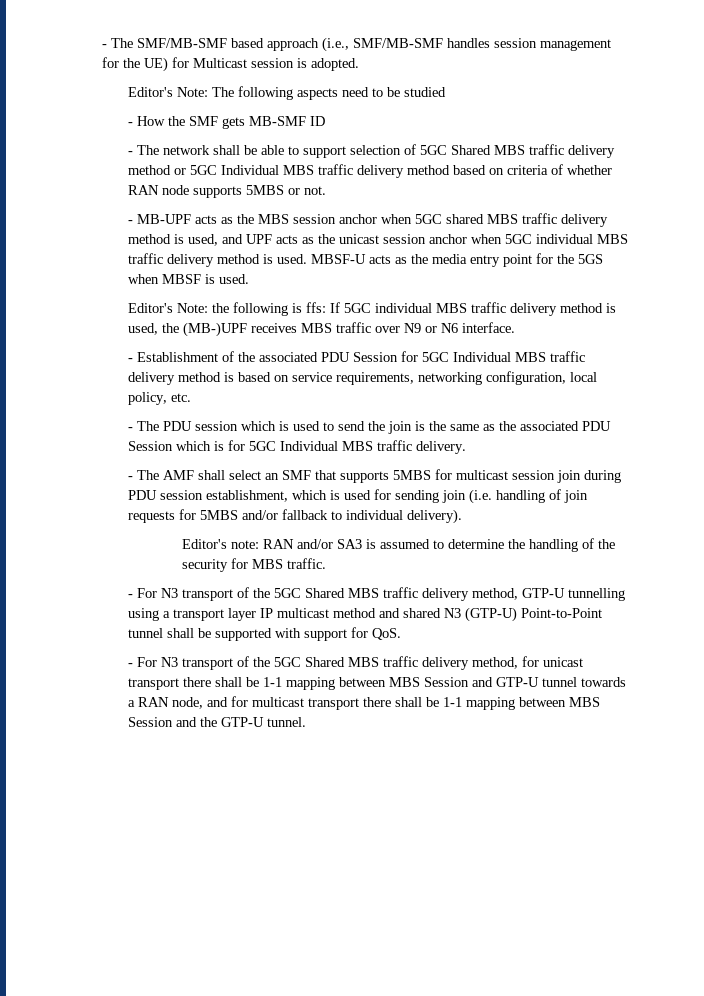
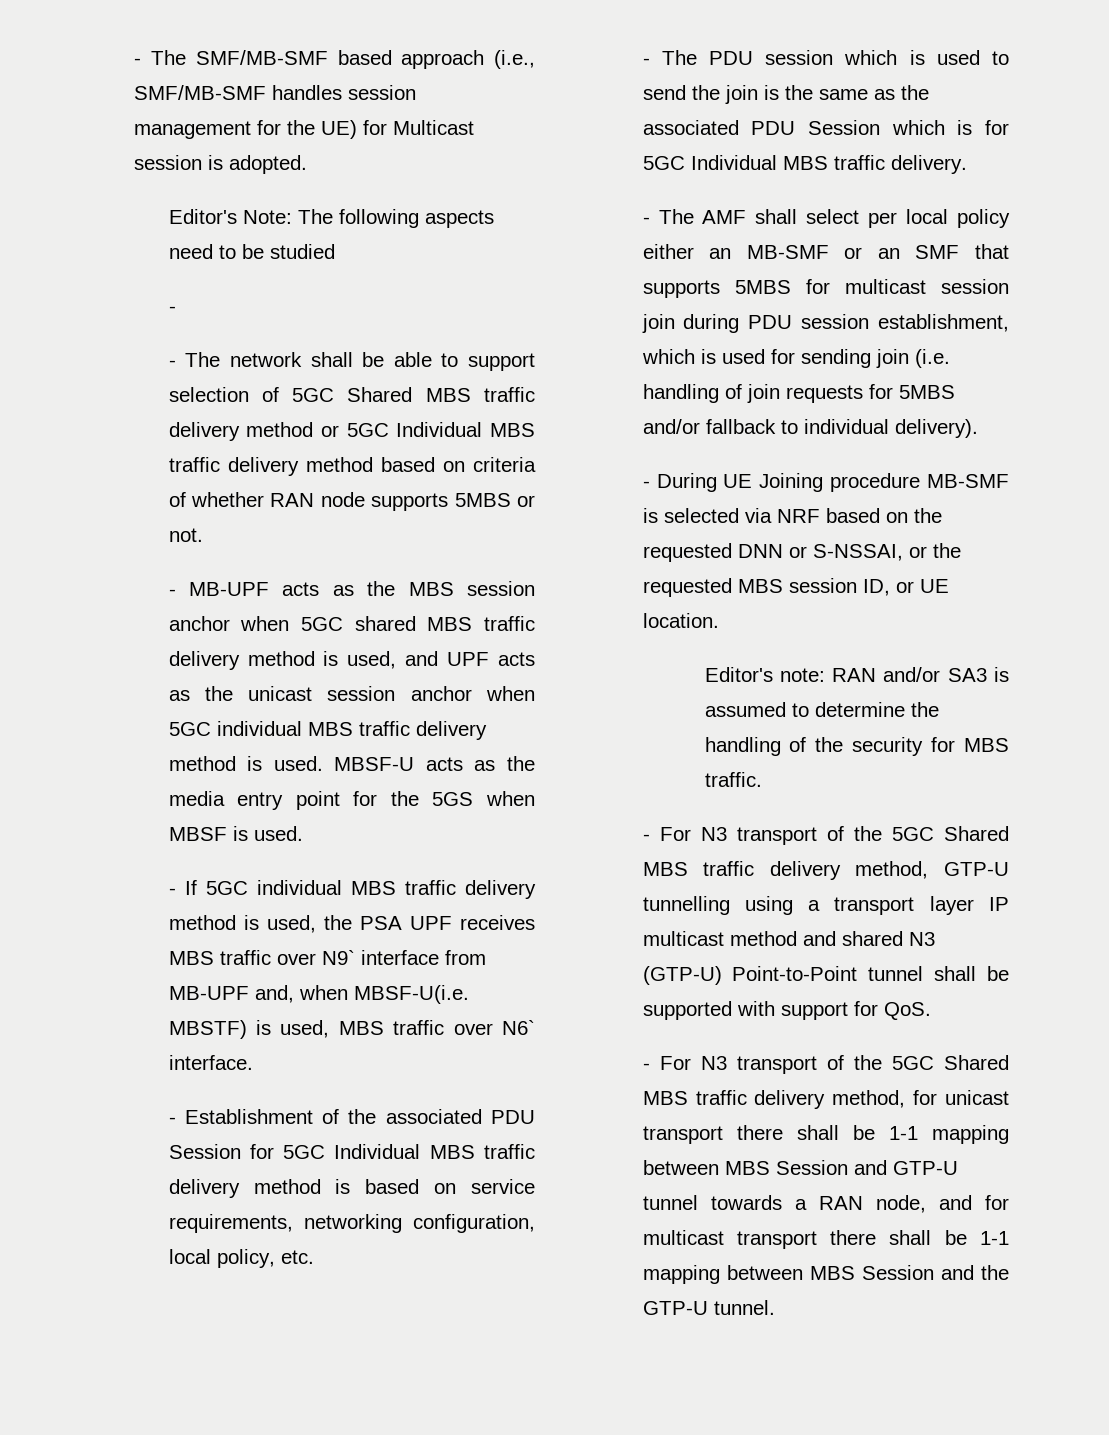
[137,116,326,129] How the SMF gets MB-SMF ID -> (176, 309) none
[128,302,327,316] Editor's Note: the following is ffs: -> [168,888,176,895] -
[183,322,248,337] (MB-)UPF -> [359,916,452,930] PSA UPF
[404,323,459,333] N9 or N6 -> [321,950,486,965] [168,985,469,1004] [168,1020,535,1039] N9` interface from MB-UPF and, when MBSF-U(i.e. MBSTF) is used, MBS traffic over N6`
(262, 475) none -> [868,209,1010,228] [642,244,863,259] per local policy either an MB-SMF or
(463, 516) none -> [642,473,1009,492] [642,508,942,523] [642,543,961,562] [642,578,949,597] [642,613,719,628] // - During UE Joining procedure MB-SMF is selected via NRF based on the requested DNN or S-NSSAI, or the requested MBS session ID, or UE location.

